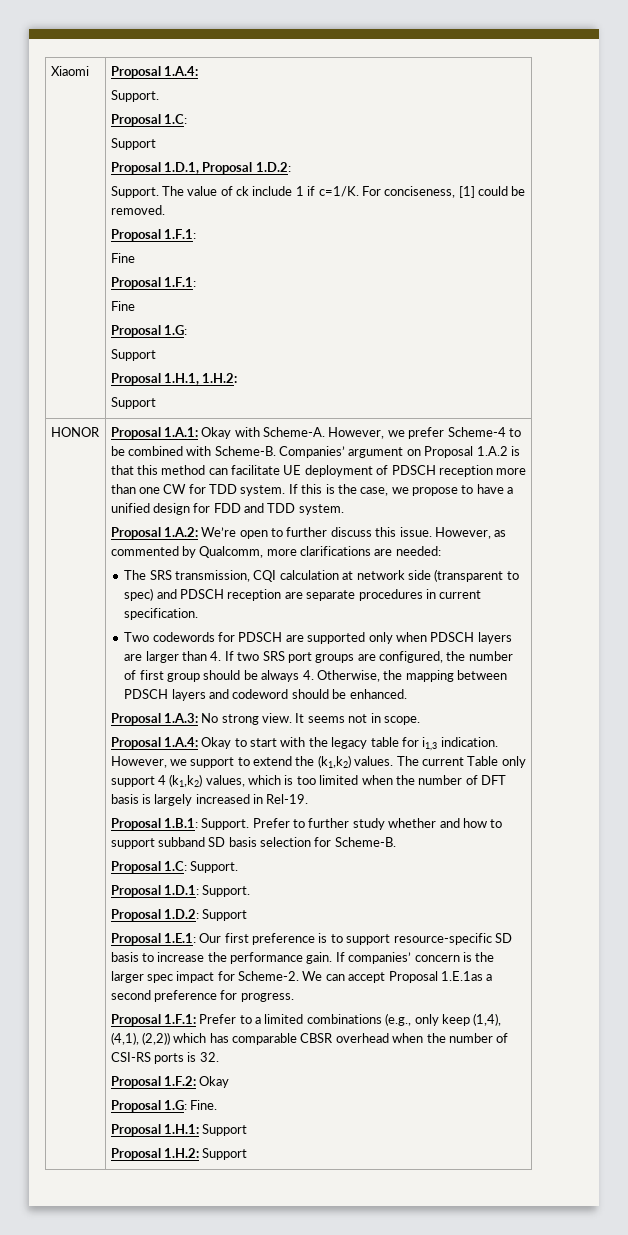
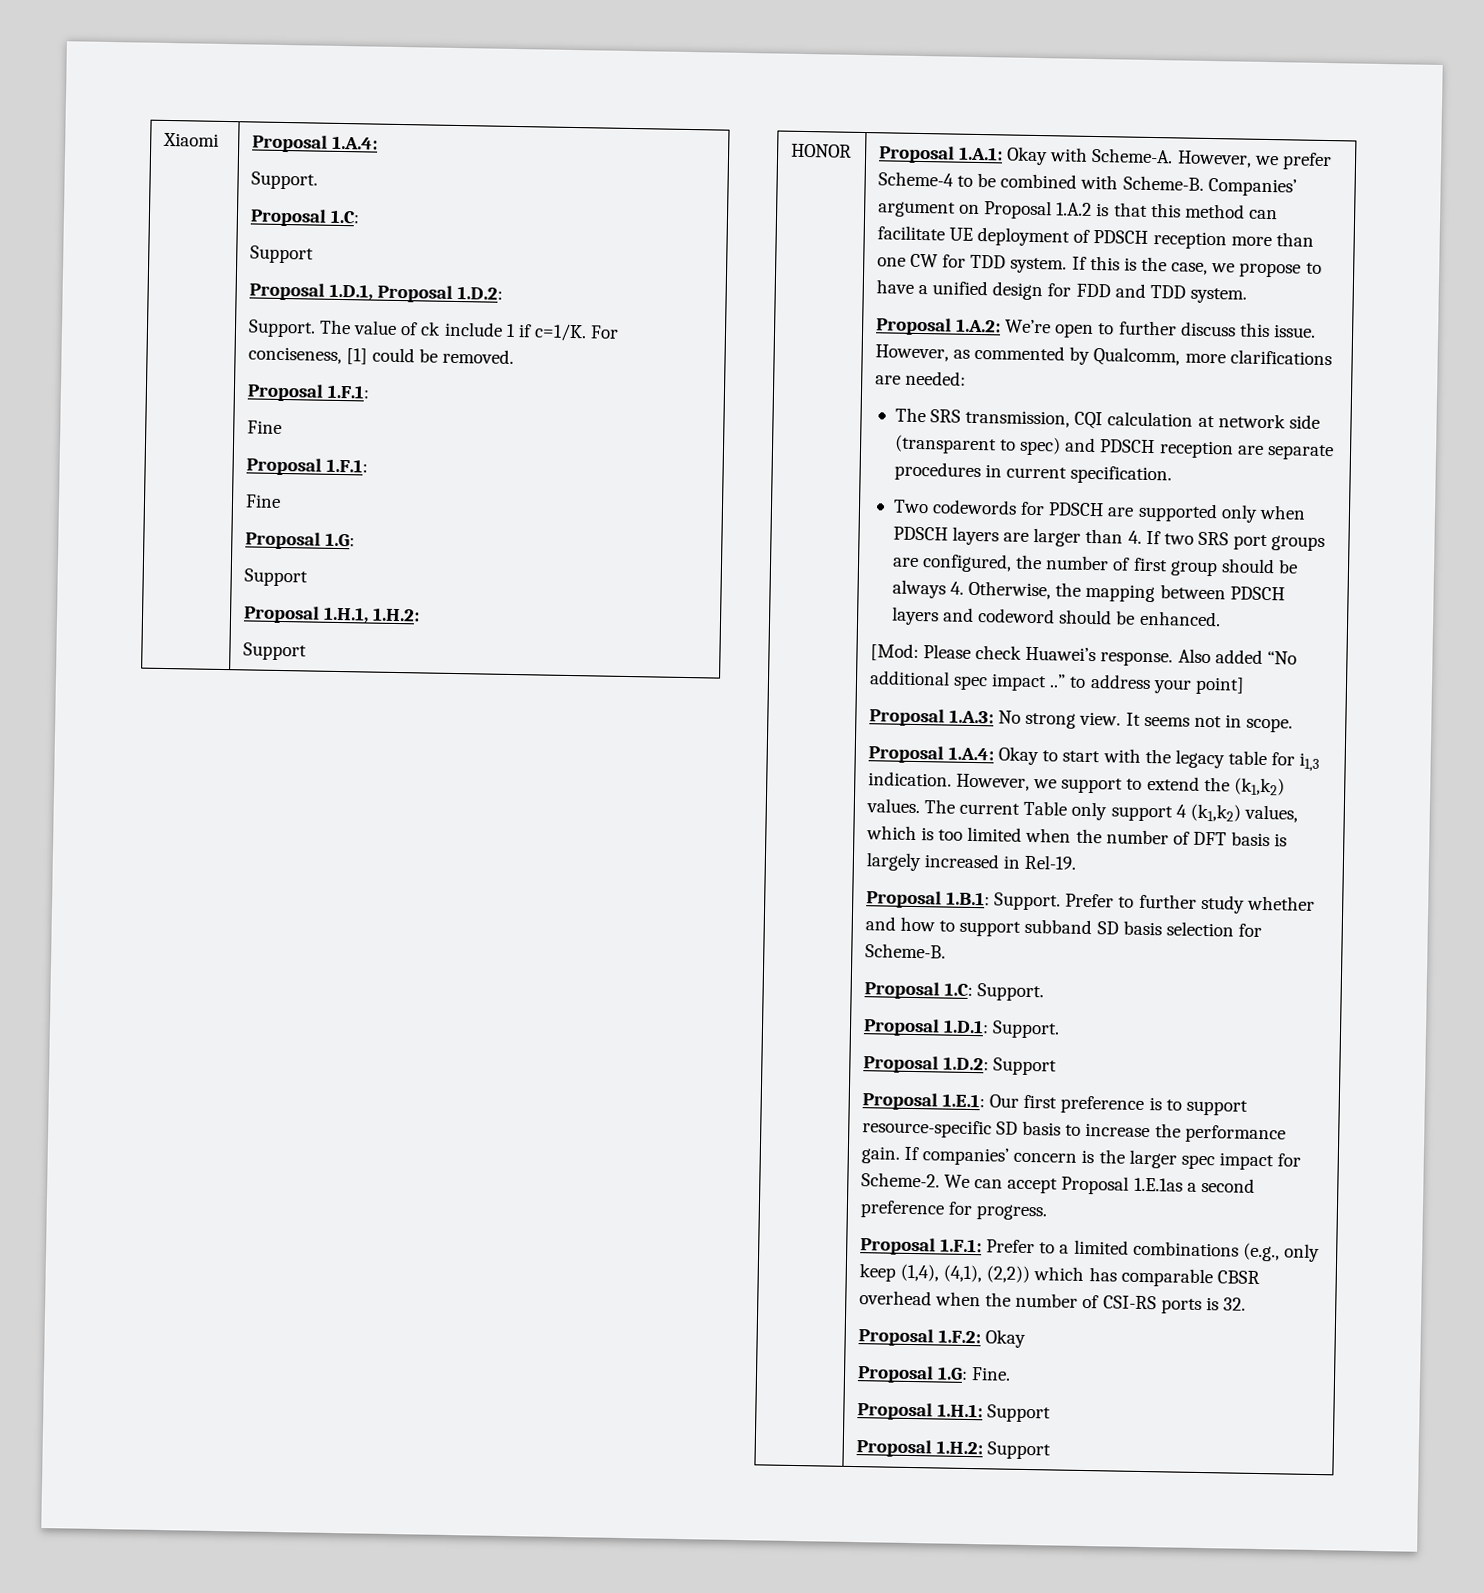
(407, 694) none -> [869,643,1297,667] [868,670,1245,695] // [Mod: Please check Huawei’s response. Also added “No additional spec impact ..” to address your point]

